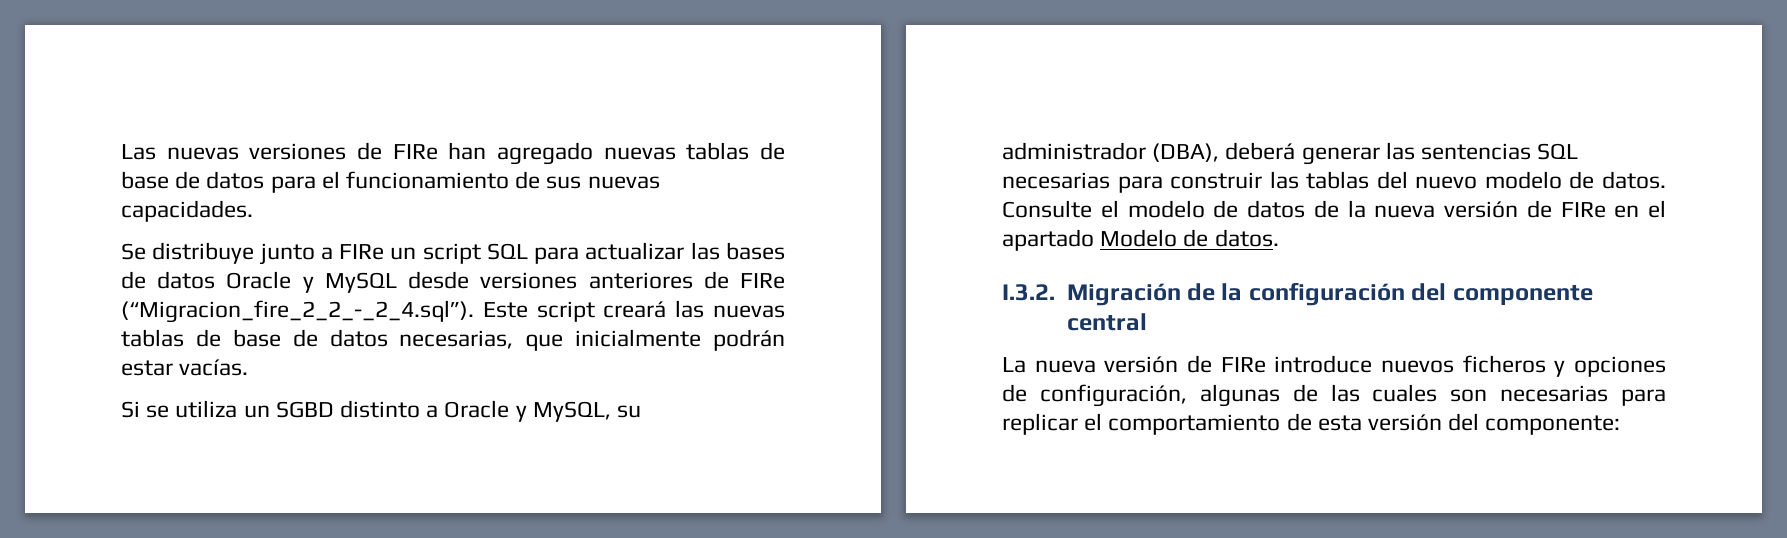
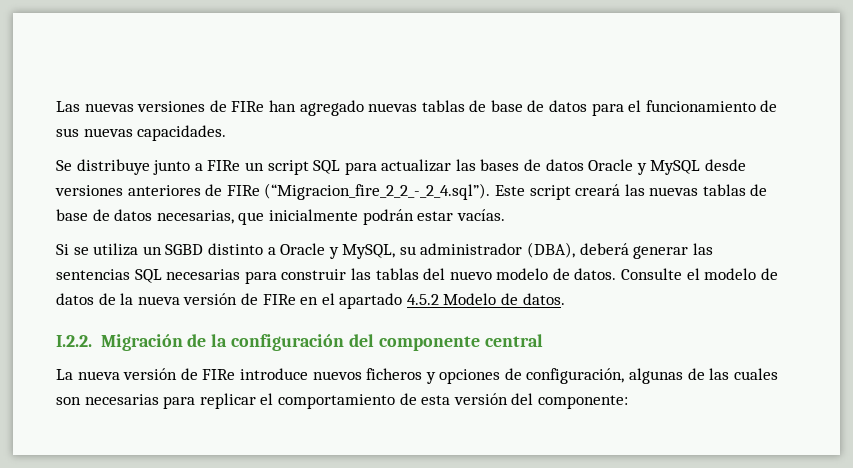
(1094, 240) none -> [406,294,439,305] 4.5.2
[1002,284,1055,301] I.3.2. -> [56,335,92,347] I.2.2.

